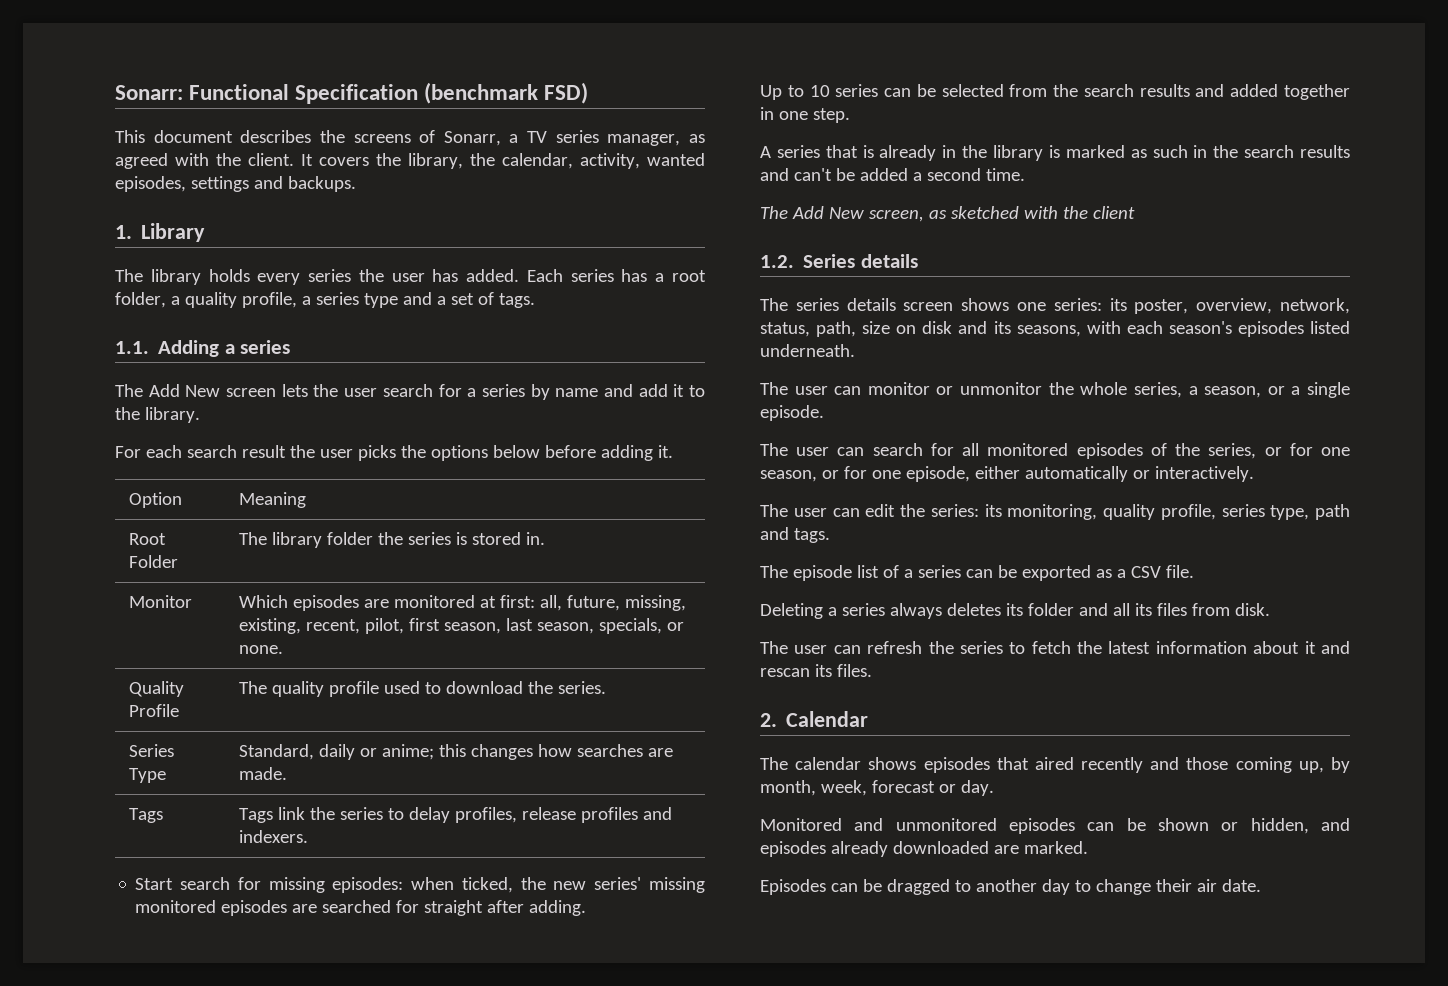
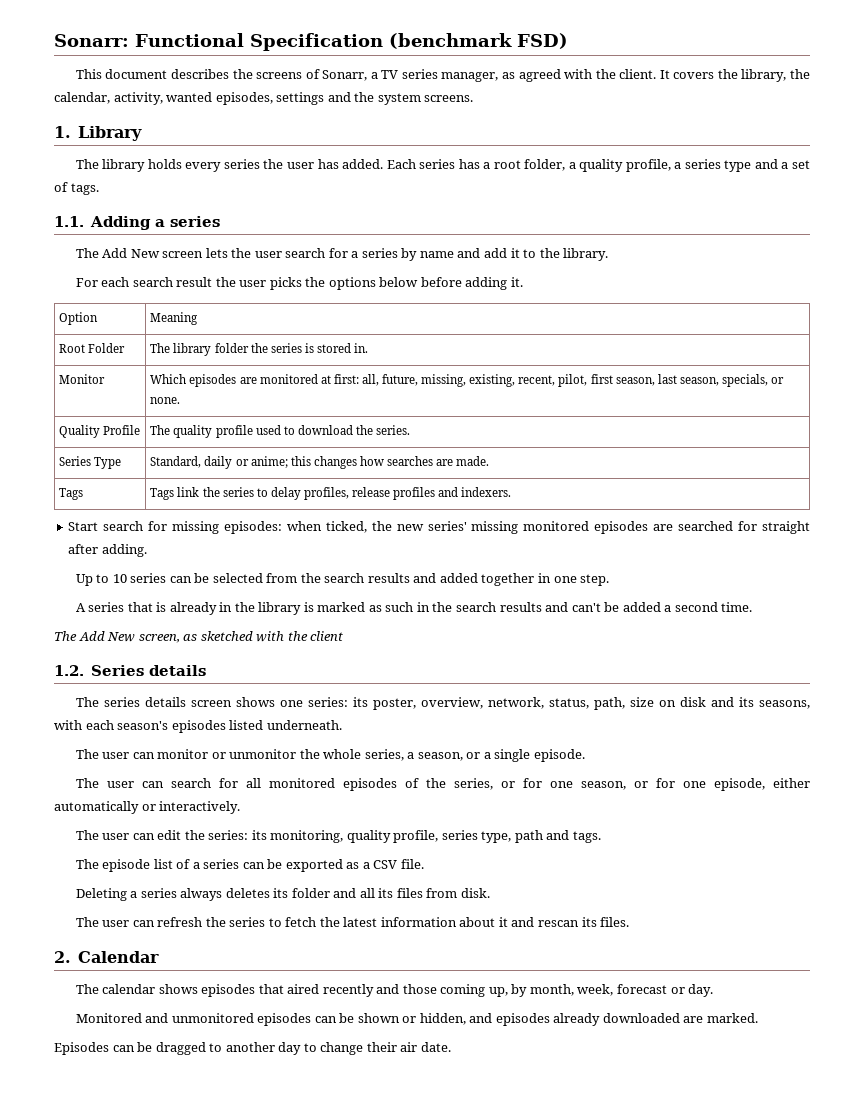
[287,176,356,192] backups. -> [354,92,474,105] the system screens.

